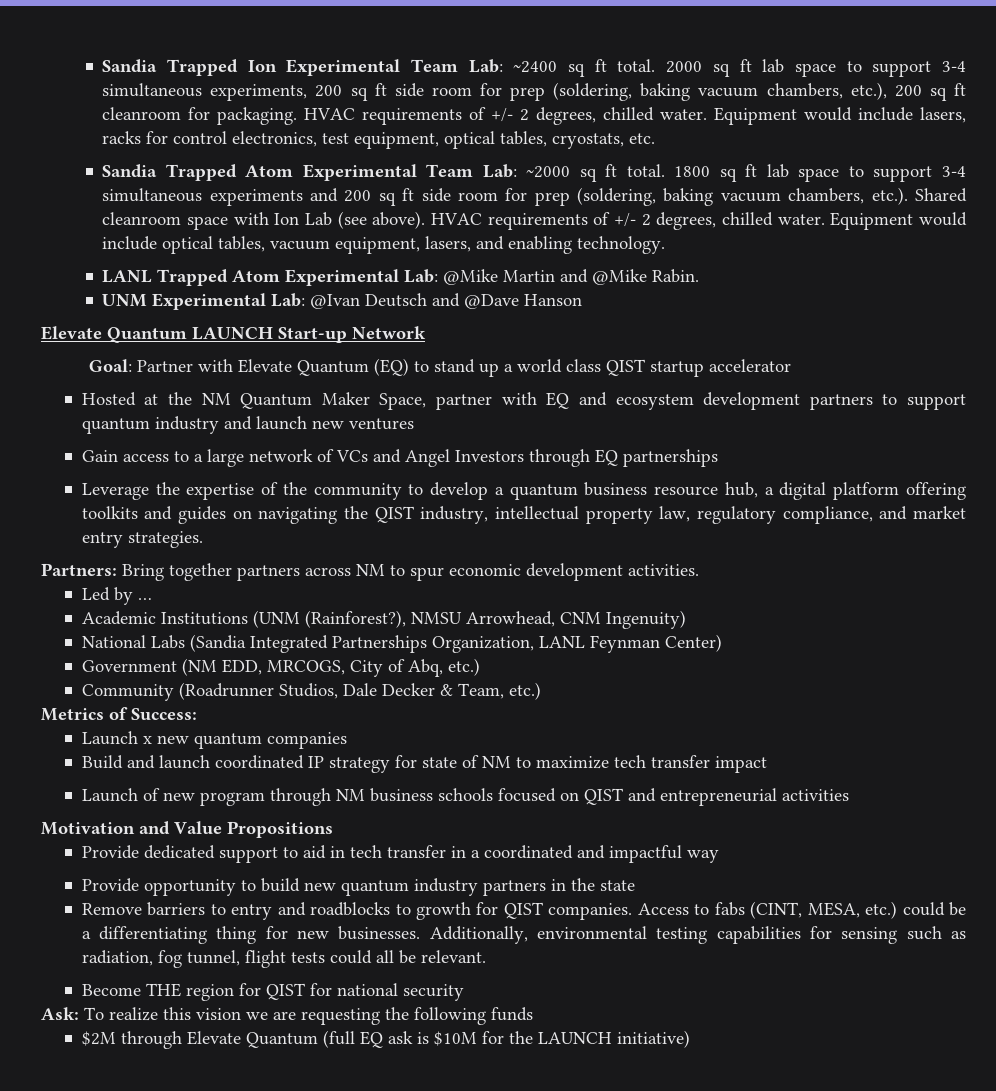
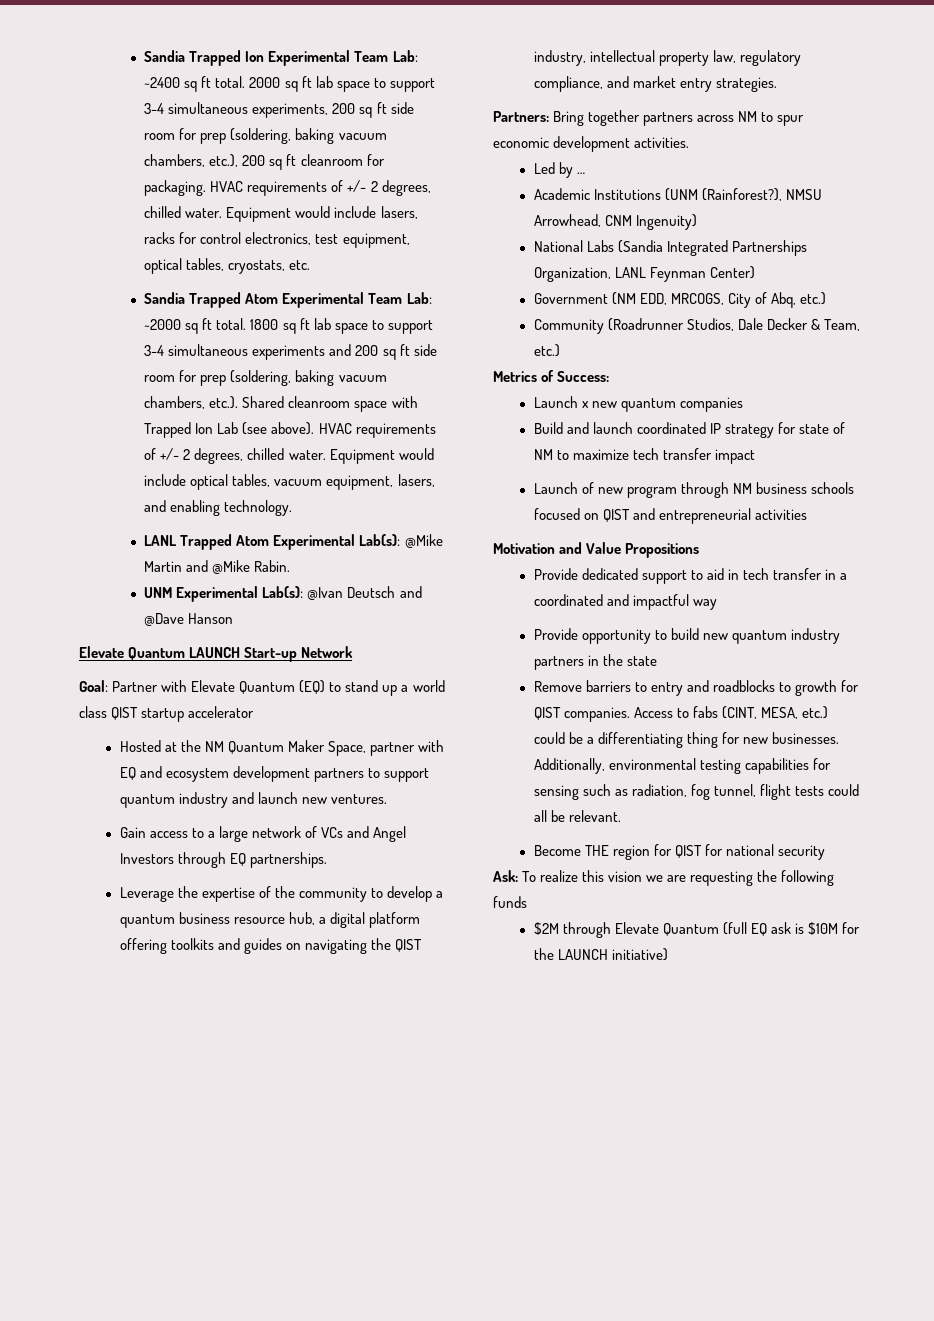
(269, 218) none -> [144,422,192,438] Trapped
[404,269,439,283] Lab: -> [359,534,401,546] Lab(s):
[271,293,306,307] Lab: -> [262,586,304,598] Lab(s):
[348,418,414,430] ventures -> [331,794,388,804] ventures.
[622,449,718,467] partnerships -> [250,852,328,868] partnerships.

